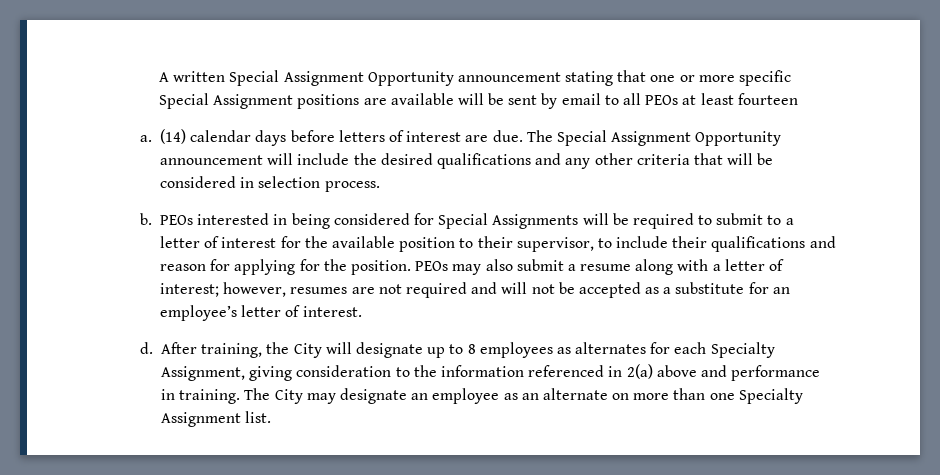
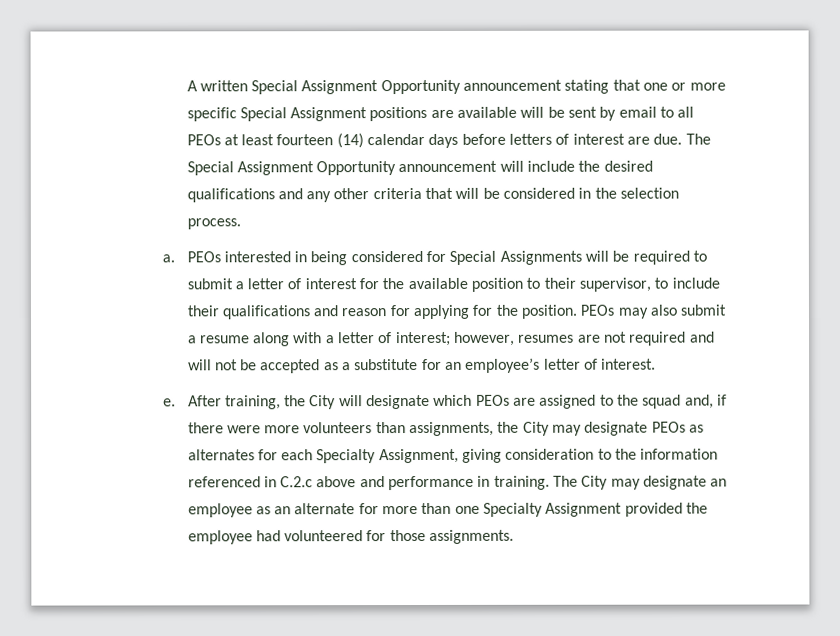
[140,135,153,142] // a. -> (334, 140) none
(255, 182) none -> [594,187,617,199] the
[140,213,153,225] b. -> [161,254,175,263] a.
[767,215,782,225] to -> (233, 284) none
[140,342,154,354] d. -> [162,398,176,407] e.
[427,342,553,358] up to 8 employees -> [433,394,727,409] [187,421,686,437] which PEOs are assigned to the squad and, if there were more volunteers than assignments, the City may designate PEOs
[626,364,653,379] 2(a) -> [280,476,314,488] C.2.c
[612,393,630,400] on -> [358,503,379,515] for
[245,411,272,423] list. -> [624,502,709,517] [187,529,515,545] provided the employee had volunteered for those assignments.

